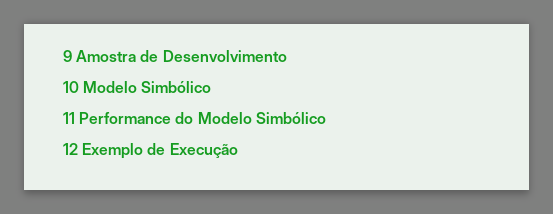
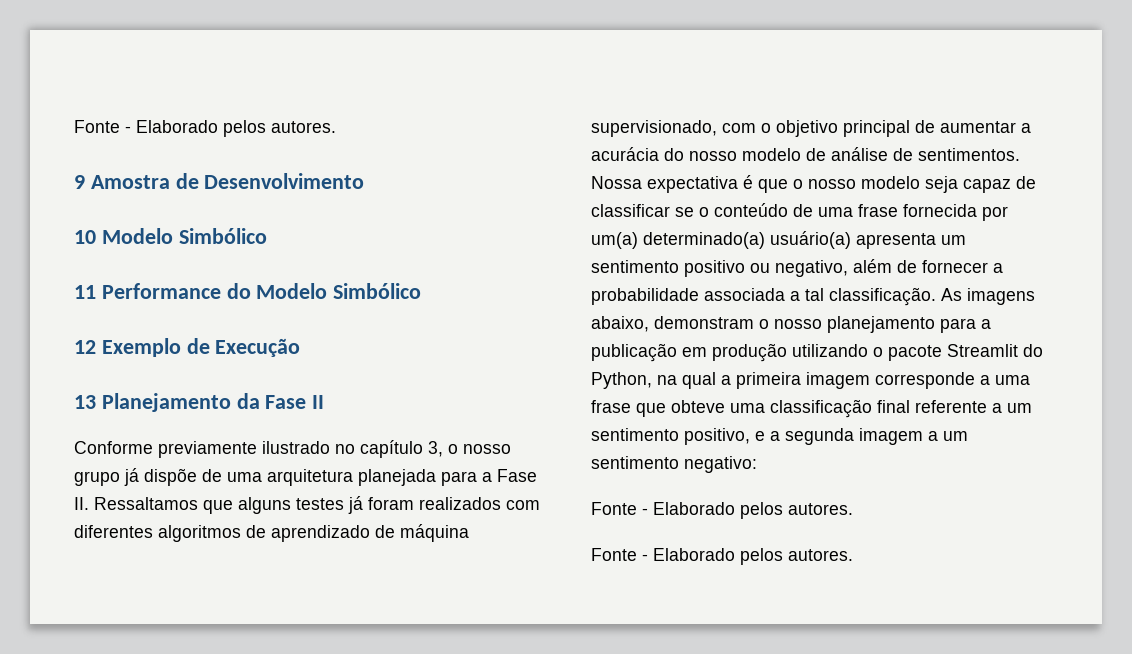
(63, 56) none -> [74,120,336,137] Fonte - Elaborado pelos autores. //
(238, 150) none -> [74,393,325,412] [74,440,511,458] [74,468,537,486] [74,496,540,514] [74,524,469,542] [591,120,1031,137] [591,147,1020,161] [591,175,1036,193] [591,203,1008,221] [591,231,966,249] [591,259,1003,277] [591,287,1035,306] [591,316,991,333] [591,343,1043,362] [591,372,1030,389] [591,399,1032,418] [591,428,968,445] [591,456,757,473] [591,502,853,519] [591,548,853,565] // 13 Planejamento da Fase II // Conforme previamente ilustrado no capítulo 3, o nosso grupo já dispõe de uma arquitetura planejada para a Fase II. Ressaltamos que alguns testes já foram realizados com diferentes algoritmos de aprendizado de máquina supervisionado, com o objetivo principal de aumentar a acurácia do nosso modelo de análise de sentimentos. Nossa expectativa é que o nosso modelo seja capaz de classificar se o conteúdo de uma frase fornecida por um(a) determinado(a) usuário(a) apresenta um sentimento positivo ou negativo, além de fornecer a probabilidade associada a tal classificação. As imagens abaixo, demonstram o nosso planejamento para a publicação em produção utilizando o pacote Streamlit do Python, na qual a primeira imagem corresponde a uma frase que obteve uma classificação final referente a um sentimento positivo, e a segunda imagem a um sentimento negativo: // Fonte - Elaborado pelos autores. // Fonte - Elaborado pelos autores.

